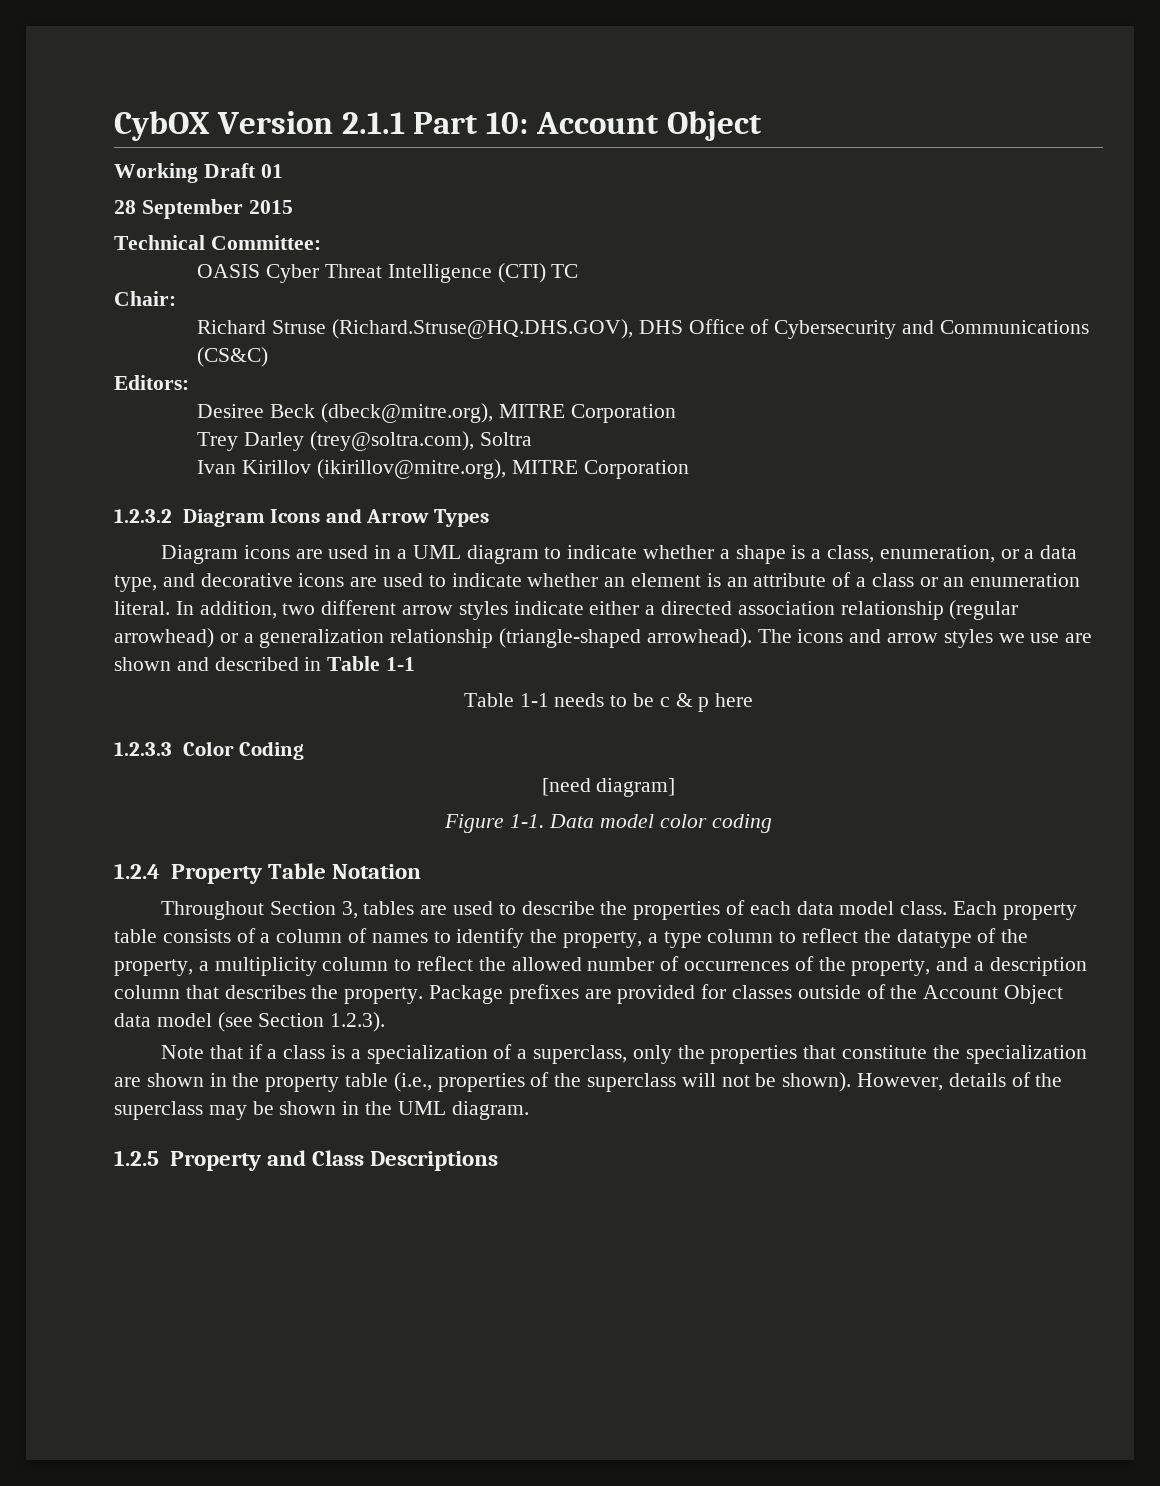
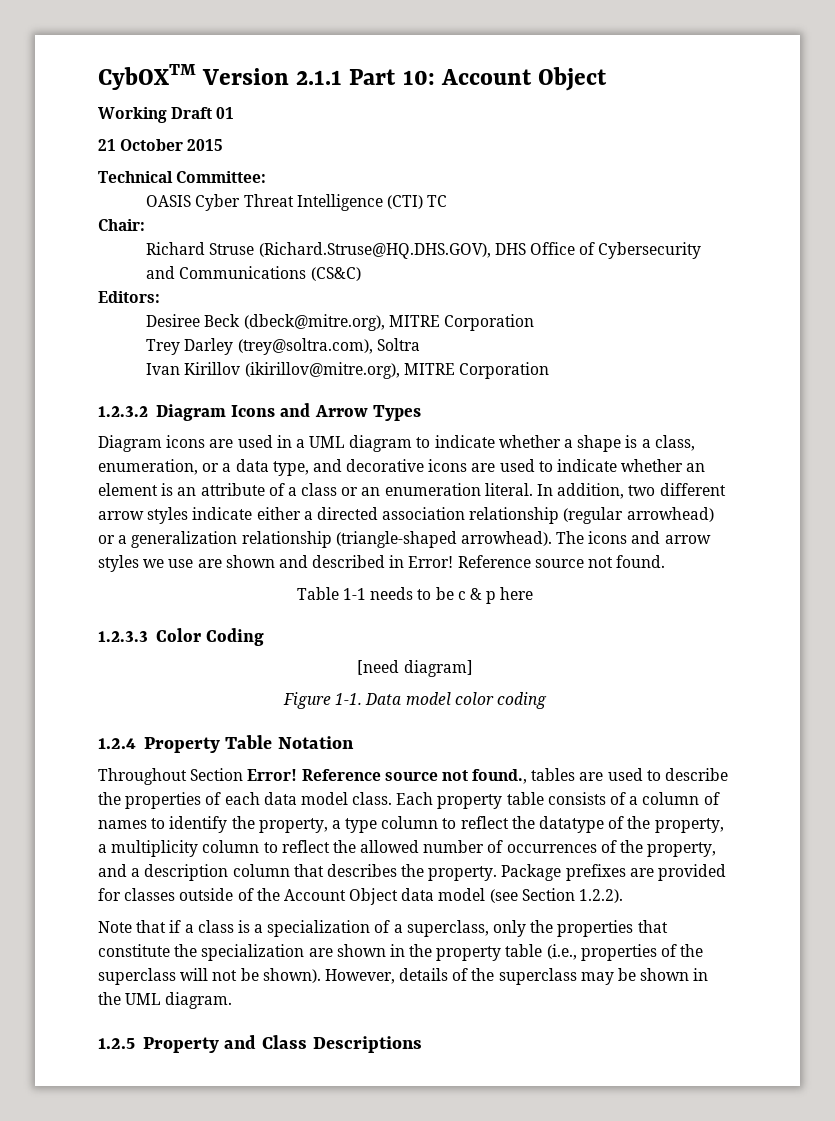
[114,111,210,141] CybOX -> [98,64,196,90] CybOXTM
[114,199,243,219] 28 September -> [98,139,184,151] 21 October
[327,656,416,671] Table 1-1 -> [408,555,666,568] Error! Reference source not found.
[341,901,358,919] 3, -> [247,769,528,784] Error! Reference source not found.,
[330,1012,386,1032] 1.2.3). -> [579,889,624,903] 1.2.2).

